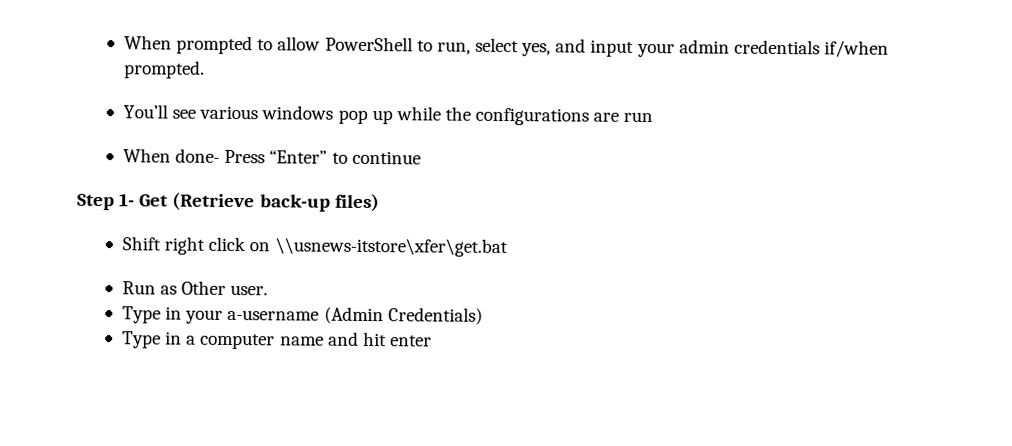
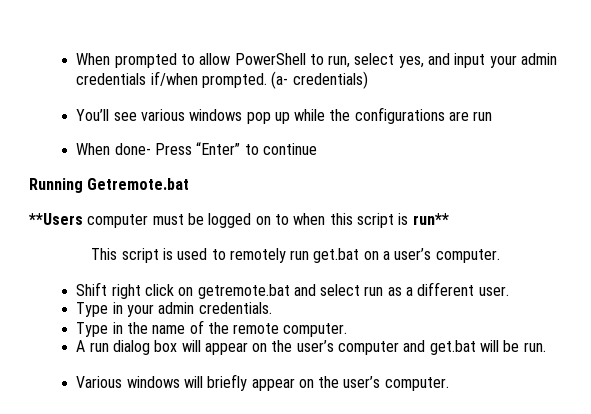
(206, 69) none -> [271,71,368,89] (a- credentials)
[77,192,380,213] [122,236,508,258] [122,280,227,295] Step 1- Get (Retrieve back-up files) // Shift right click on \\usnews-itstore\xfer\get.bat // Run as Other -> [29,178,190,193] [29,213,449,228] [91,248,500,263] [76,282,475,299] Running Getremote.bat // **Users computer must be logged on to when this script is run** // This script is used to remotely run get.bat on a user’s computer. // Shift right click on getremote.bat and select run as a different
[227,306,483,325] [122,331,432,350] a-username (Admin Credentials) // Type in a computer name and hit enter -> [158,302,272,314] [76,320,348,337] [76,340,546,355] [76,374,449,391] admin credentials. // Type in the name of the remote computer. // A run dialog box will appear on the user’s computer and get.bat will be run. // Various windows will briefly appear on the user’s computer.

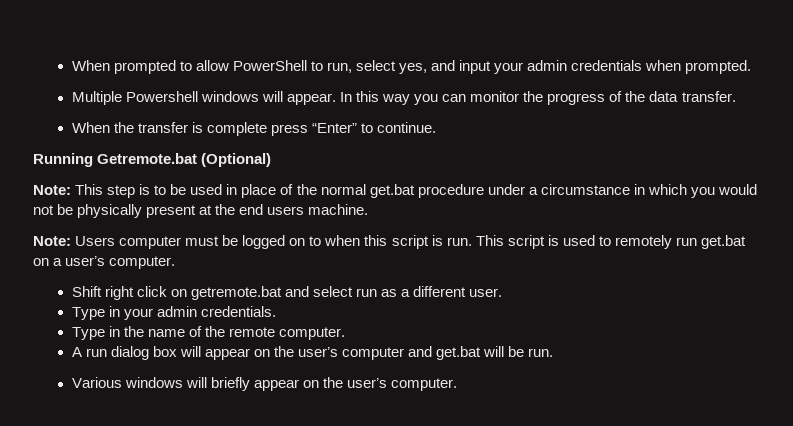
[150,71,198,86] if/when -> [645,60,682,71] when
[271,71,368,89] [76,107,493,124] [76,143,192,155] (a- credentials) // You’ll see various windows pop up while the configurations are run // When done- Press -> [71,91,736,105] [71,122,308,136] // Multiple Powershell windows will appear. In this way you can monitor the progress of the data transfer. // When the transfer is complete press
[262,143,317,155] continue -> [377,122,437,133] continue.
[29,213,83,225] // **Users -> [201,153,272,167] [33,184,757,198] [33,204,369,218] [33,236,116,246] (Optional) // Note: This step is to be used in place of the normal get.bat procedure under a circumstance in which you would not be physically present at the end users machine. // Note: Users
[412,213,449,225] run** // -> [446,237,472,246] run.

